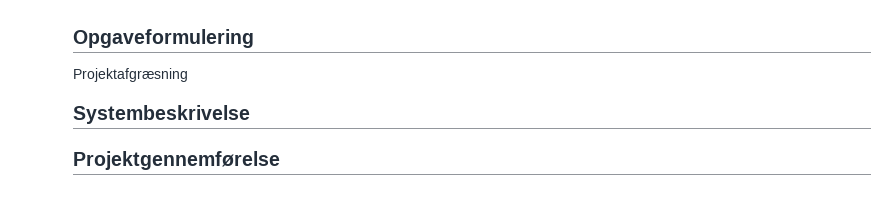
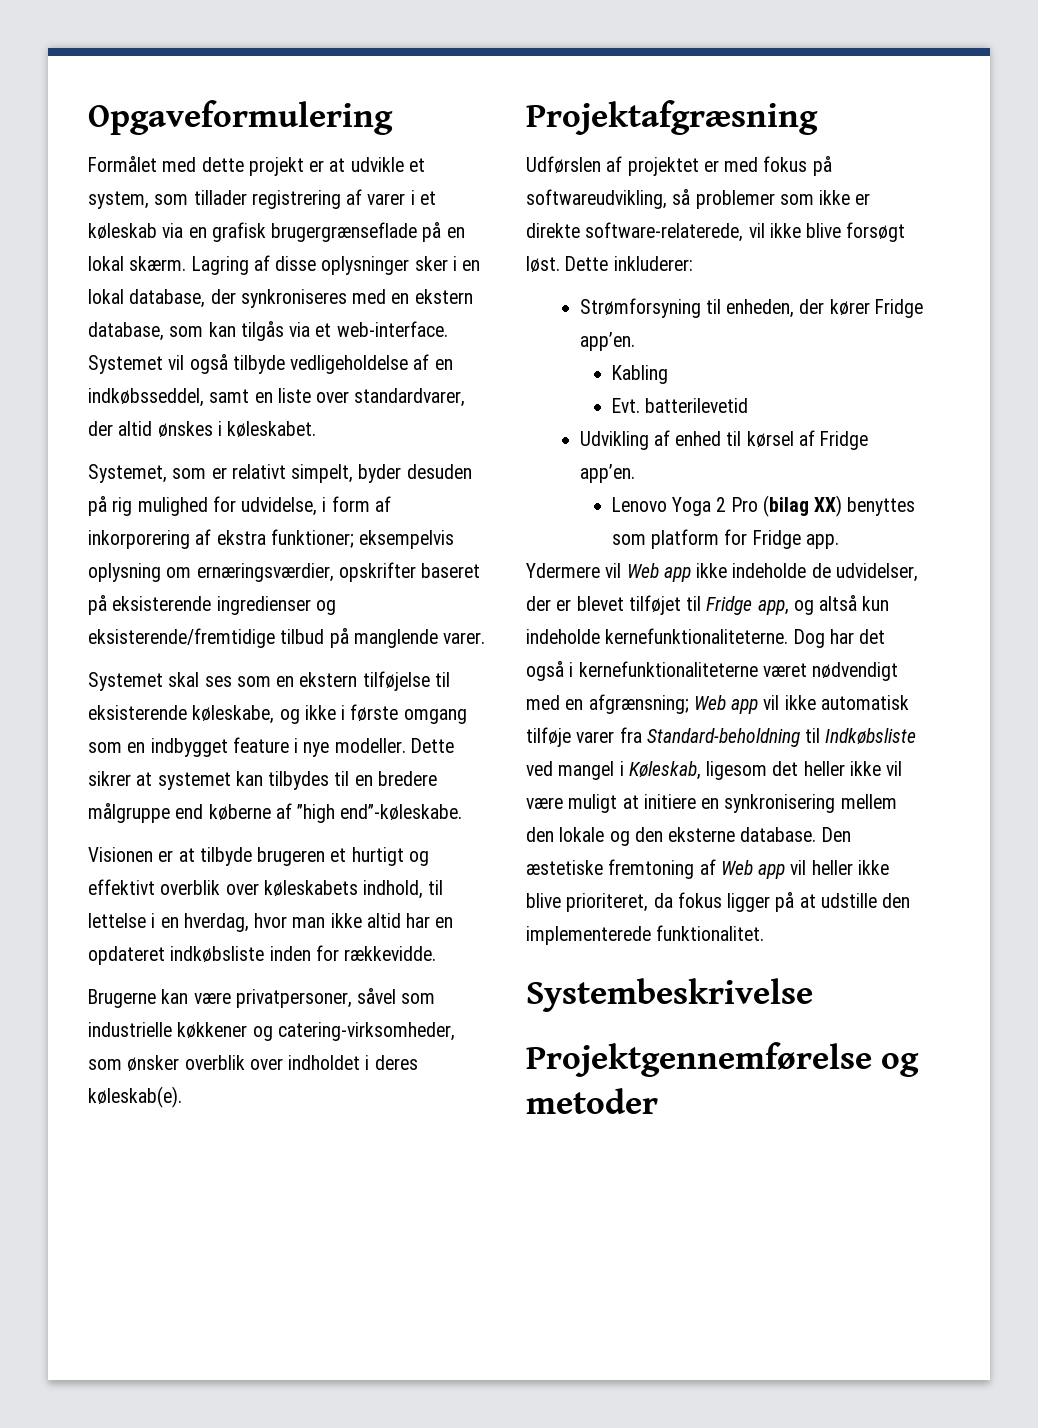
[73,68,188,82] Projektafgræsning -> [88,156,425,176] [88,189,436,209] [88,222,465,242] [88,255,481,275] [88,289,473,308] [88,321,448,341] [88,354,453,374] [88,388,466,407] [88,421,317,437] [88,464,472,483] [88,496,391,516] [88,529,455,549] [88,562,481,582] [88,595,336,615] [88,628,486,648] [88,671,450,691] [88,704,467,724] [88,737,454,757] [88,771,437,790] [88,803,463,823] [88,847,429,866] [88,879,444,899] [88,913,454,932] [88,945,437,965] [88,988,436,1008] [88,1022,455,1041] [88,1055,418,1071] [88,1086,182,1108] [526,100,818,135] [526,156,832,176] [526,189,871,209] [526,222,906,242] [526,256,693,272] [579,298,923,318] [579,332,635,351] [611,365,668,384] [611,398,749,413] [579,430,869,450] [579,464,635,483] [611,495,916,517] [611,529,839,549] [526,563,918,582] [526,595,890,615] [526,628,886,648] [526,661,899,681] [526,694,909,714] [526,727,917,747] [526,761,903,780] [526,794,897,813] [526,827,851,846] [526,859,889,879] [526,892,911,912] [526,925,765,945] Formålet med dette projekt er at udvikle et system, som tillader registrering af varer i et køleskab via en grafisk brugergrænseflade på en lokal skærm. Lagring af disse oplysninger sker i en lokal database, der synkroniseres med en ekstern database, som kan tilgås via et web-interface. Systemet vil også tilbyde vedligeholdelse af en indkøbsseddel, samt en liste over standardvarer, der altid ønskes i køleskabet. // Systemet, som er relativt simpelt, byder desuden på rig mulighed for udvidelse, i form af inkorporering af ekstra funktioner; eksempelvis oplysning om ernæringsværdier, opskrifter baseret på eksisterende ingredienser og eksisterende/fremtidige tilbud på manglende varer. // Systemet skal ses som en ekstern tilføjelse til eksisterende køleskabe, og ikke i første omgang som en indbygget feature i nye modeller. Dette sikrer at systemet kan tilbydes til en bredere målgruppe end køberne af ”high end”-køleskabe. // Visionen er at tilbyde brugeren et hurtigt og effektivt overblik over køleskabets indhold, til lettelse i en hverdag, hvor man ikke altid har en opdateret indkøbsliste inden for rækkevidde. // Brugerne kan være privatpersoner, såvel som industrielle køkkener og catering-virksomheder, som ønsker overblik over indholdet i deres køleskab(e). // Projektafgræsning // Udførslen af projektet er med fokus på softwareudvikling, så problemer som ikke er direkte software-relaterede, vil ikke blive forsøgt løst. Dette inkluderer: // Strømforsyning til enheden, der kører Fridge app’en. // Kabling // Evt. batterilevetid // Udvikling af enhed til kørsel af Fridge app’en. // Lenovo Yoga 2 Pro (bilag XX) benyttes som platform for Fridge app. // Ydermere vil Web app ikke indeholde de udvidelser, der er blevet tilføjet til Fridge app, og altså kun indeholde kernefunktionaliteterne. Dog har det også i kernefunktionaliteterne været nødvendigt med en afgrænsning; Web app vil ikke automatisk tilføje varer fra Standard-beholdning til Indkøbsliste ved mangel i Køleskab, ligesom det heller ikke vil være muligt at initiere en synkronisering mellem den lokale og den eksterne database. Den æstetiske fremtoning af Web app vil heller ikke blive prioriteret, da fokus ligger på at udstille den implementerede funktionalitet.
(280, 160) none -> [881,1053,920,1077] [526,1088,658,1114] og metoder

